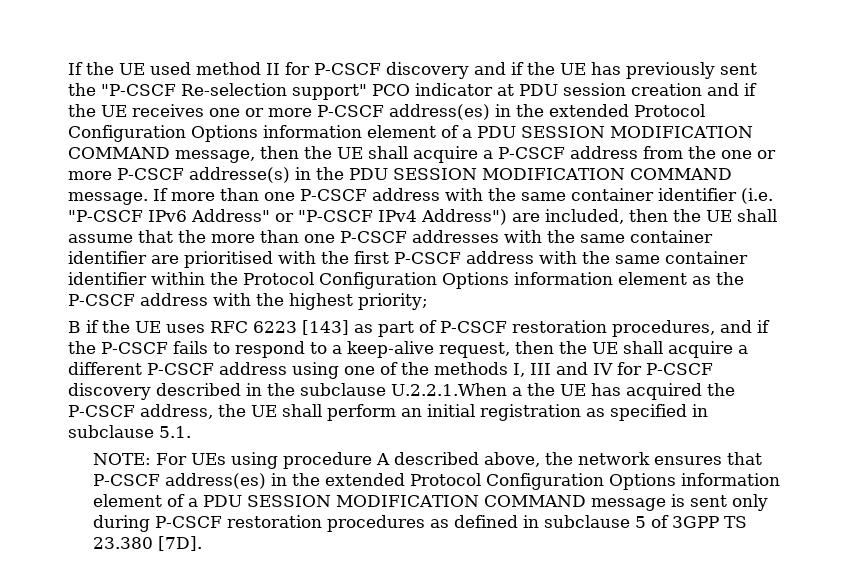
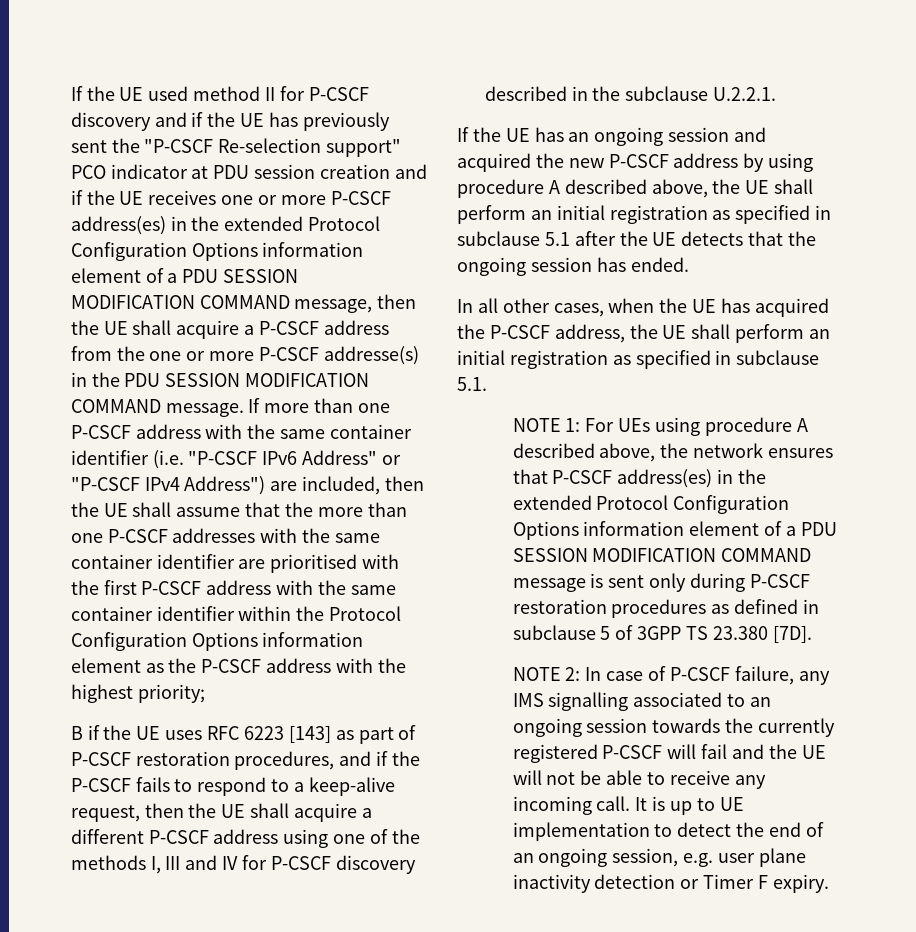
[390,383,522,396] U.2.2.1.When a -> [713,87,777,101] [457,127,767,146] [457,153,814,172] [457,179,814,198] [457,205,832,224] [457,231,817,246] [457,257,689,276] [457,298,655,317] U.2.2.1. // If the UE has an ongoing session and acquired the new P-CSCF address by using procedure A described above, the UE shall perform an initial registration as specified in subclause 5.1 after the UE detects that the ongoing session has ended. // In all other cases, when
[92,453,151,465] NOTE: -> [512,418,581,432] NOTE 1:
(202, 543) none -> [512,666,830,685] [512,692,771,711] [512,718,835,737] [512,744,826,763] [512,770,766,789] [512,796,744,815] [512,822,824,841] [512,848,806,867] [512,874,829,893] // NOTE 2: In case of P-CSCF failure, any IMS signalling associated to an ongoing session towards the currently registered P-CSCF will fail and the UE will not be able to receive any incoming call. It is up to UE implementation to detect the end of an ongoing session, e.g. user plane inactivity detection or Timer F expiry.

